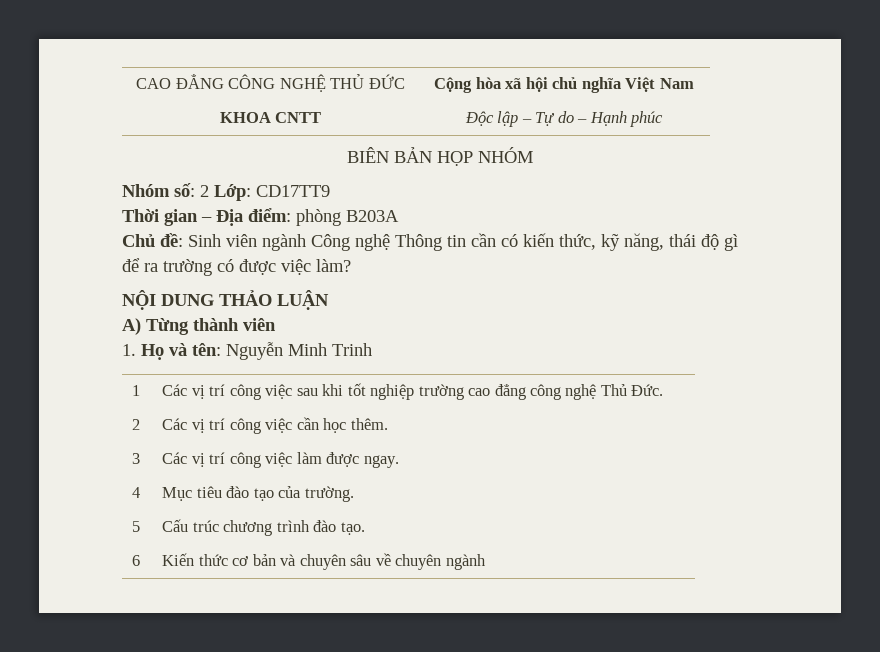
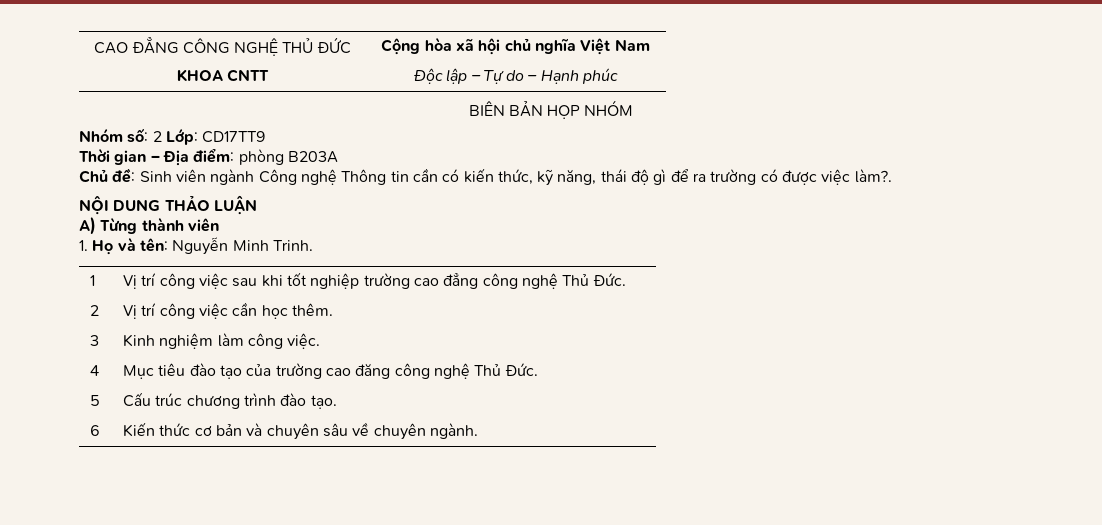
[316,259,351,272] làm? -> [854,169,892,183] làm?.
[332,343,372,356] Trinh -> [272,240,313,251] Trinh.
[162,384,205,399] Các vị -> [123,275,138,289] Vị
[162,418,205,433] Các vị -> [123,305,138,319] Vị
[162,452,399,468] Các vị trí công việc làm được ngay. -> [123,333,321,349] Kinh nghiệm làm công việc.
[304,486,354,502] trường. -> [275,363,538,379] trường cao đăng công nghệ Thủ Đức.
[445,554,486,570] ngành -> [429,423,478,439] ngành.

